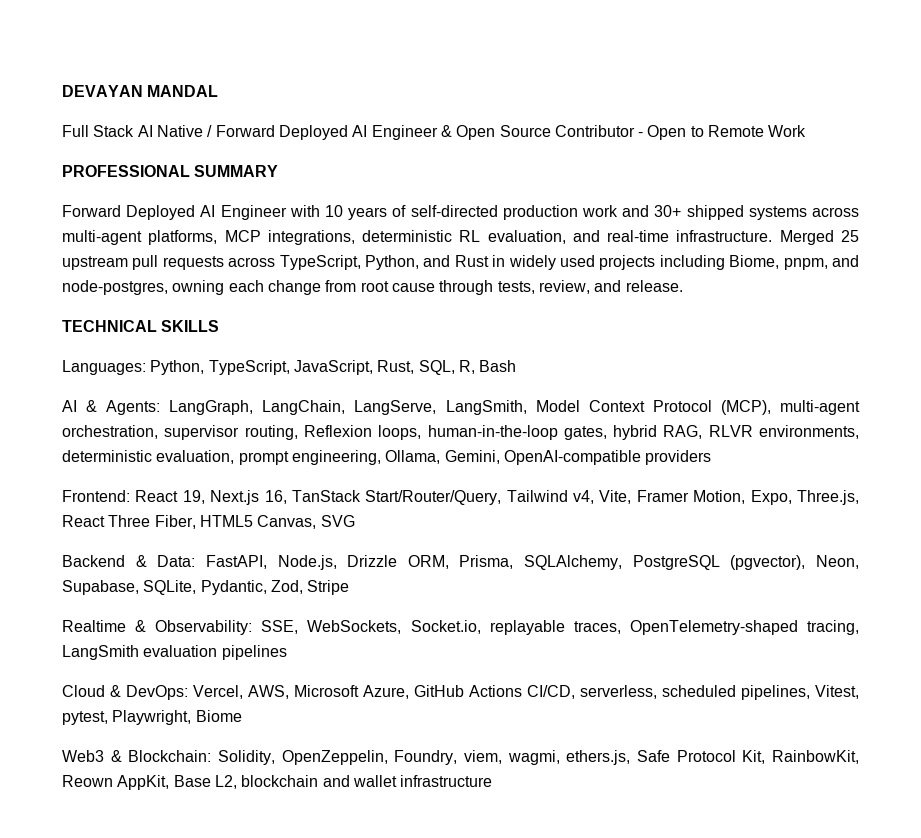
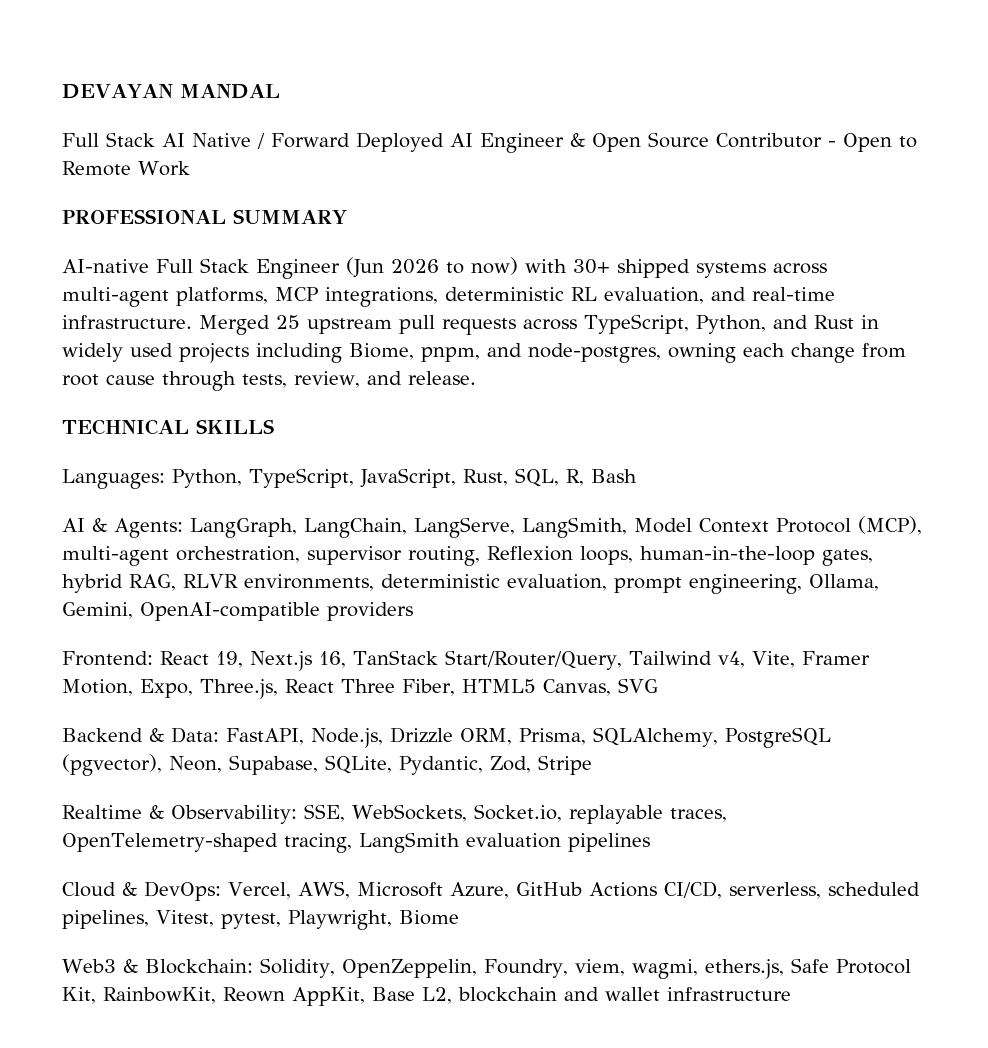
[62,205,650,220] Forward Deployed AI Engineer with 10 years of self-directed production work and -> [62,257,568,279] AI-native Full Stack Engineer (Jun 2026 to now) with

